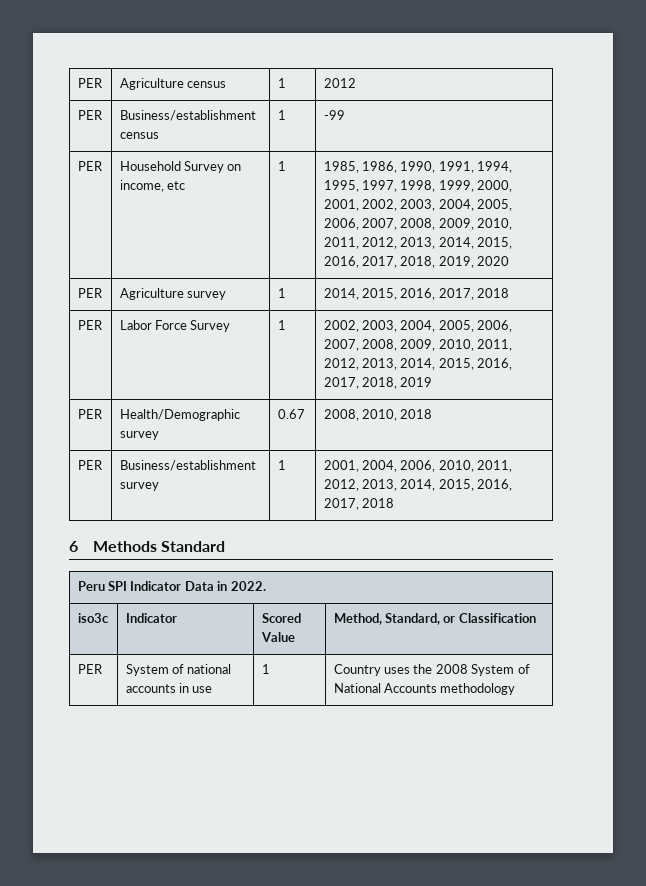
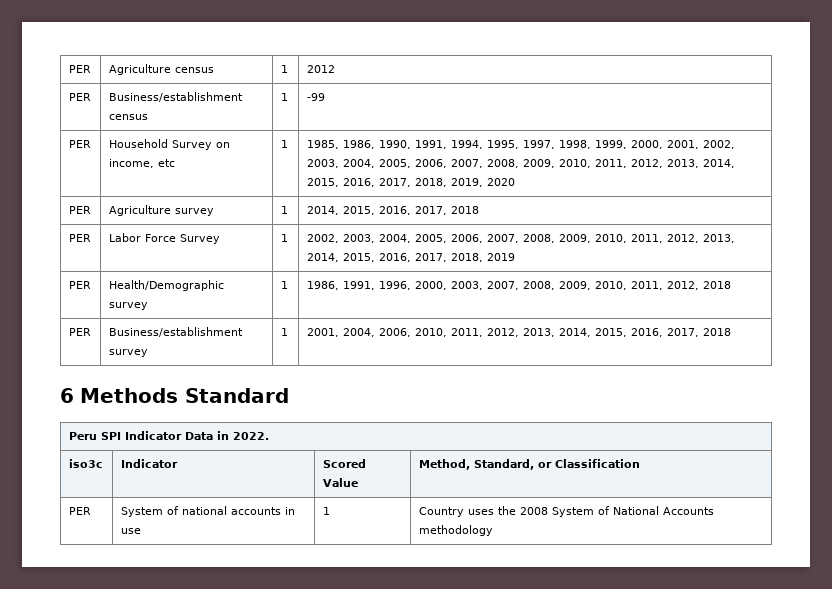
[277,409,305,419] [323,409,398,421] 0.67 | 2008, 2010, -> [280,281,288,289] [306,281,699,290] 1 | 1986, 1991, 1996, 2000, 2003, 2007, 2008, 2009, 2010, 2011, 2012,

